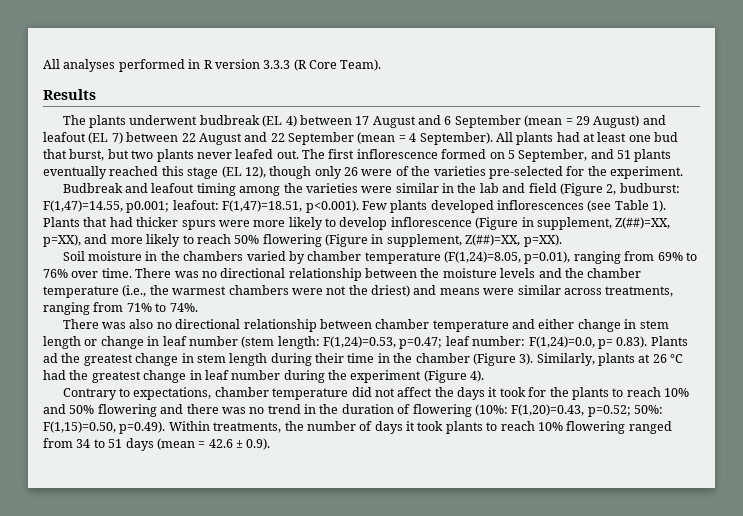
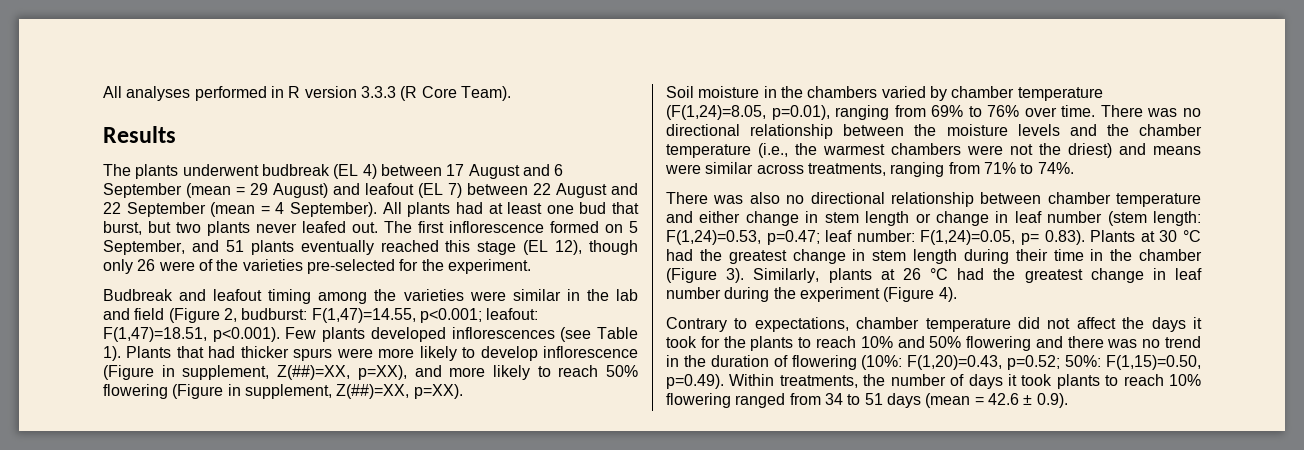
[126,201,170,213] p0.001; -> [419,308,482,323] p<0.001;
[528,336,595,348] F(1,24)=0.0, -> [920,230,1016,245] F(1,24)=0.05,
[43,353,58,363] ad -> [1140,230,1201,242] [666,249,693,261] at 30 °C had

